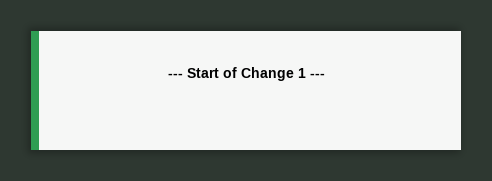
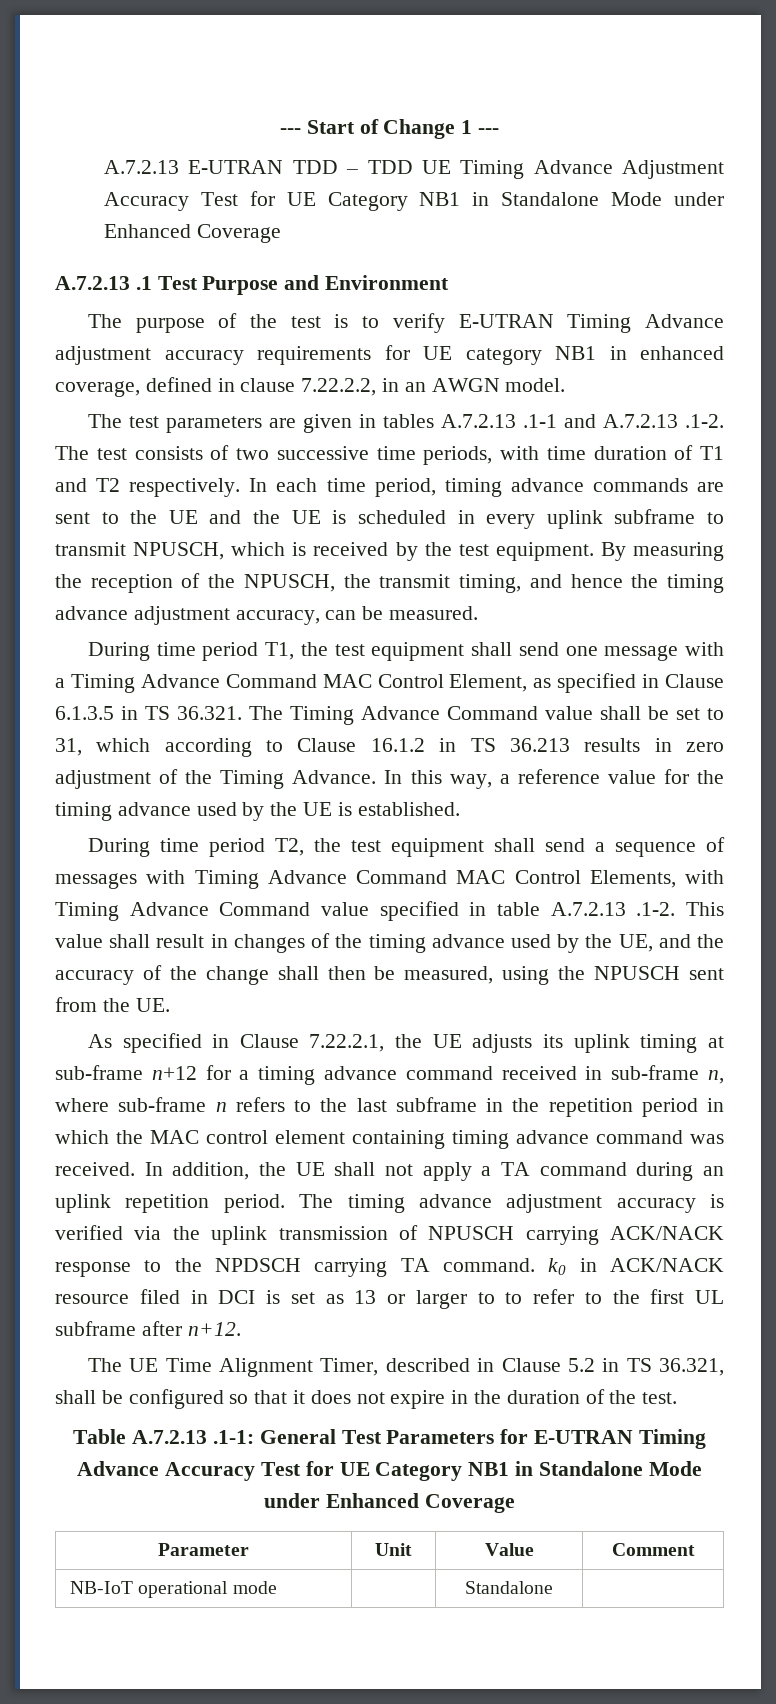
(325, 75) none -> [104,160,724,179] [104,191,724,211] [104,224,281,243] [55,275,450,295] [87,313,724,333] [55,345,724,365] [55,377,566,397] [87,414,724,433] [55,445,724,465] [55,478,725,497] [55,509,725,529] [55,542,725,561] [55,573,725,593] [55,606,479,625] [87,642,724,661] [55,673,724,693] [55,706,724,725] [55,738,725,757] [55,769,725,789] [55,802,460,821] [87,837,726,857] [55,870,724,889] [55,901,724,921] [55,933,724,953] [55,965,724,985] [55,997,170,1012] [87,1033,724,1053] [55,1065,724,1085] [55,1097,724,1117] [55,1130,724,1149] [55,1162,724,1181] [55,1194,724,1213] [55,1225,724,1245] [55,1258,724,1277] [55,1289,724,1309] [55,1321,241,1336] [87,1358,725,1377] [55,1389,678,1409] [73,1429,706,1449] [77,1461,702,1481] [264,1493,515,1513] [158,1543,249,1556] [375,1543,412,1556] [484,1543,534,1556] [611,1543,695,1556] [70,1581,277,1598] [465,1581,553,1594] // A.7.2.13 E-UTRAN TDD – TDD UE Timing Advance Adjustment Accuracy Test for UE Category NB1 in Standalone Mode under Enhanced Coverage // A.7.2.13 .1 Test Purpose and Environment // The purpose of the test is to verify E-UTRAN Timing Advance adjustment accuracy requirements for UE category NB1 in enhanced coverage, defined in clause 7.22.2.2, in an AWGN model. // The test parameters are given in tables A.7.2.13 .1-1 and A.7.2.13 .1-2. The test consists of two successive time periods, with time duration of T1 and T2 respectively. In each time period, timing advance commands are sent to the UE and the UE is scheduled in every uplink subframe to transmit NPUSCH, which is received by the test equipment. By measuring the reception of the NPUSCH, the transmit timing, and hence the timing advance adjustment accuracy, can be measured. // During time period T1, the test equipment shall send one message with a Timing Advance Command MAC Control Element, as specified in Clause 6.1.3.5 in TS 36.321. The Timing Advance Command value shall be set to 31, which according to Clause 16.1.2 in TS 36.213 results in zero adjustment of the Timing Advance. In this way, a reference value for the timing advance used by the UE is established. // During time period T2, the test equipment shall send a sequence of messages with Timing Advance Command MAC Control Elements, with Timing Advance Command value specified in table A.7.2.13 .1-2. This value shall result in changes of the timing advance used by the UE, and the accuracy of the change shall then be measured, using the NPUSCH sent from the UE. // As specified in Clause 7.22.2.1, the UE adjusts its uplink timing at sub-frame n+12 for a timing advance command received in sub-frame n, where sub-frame n refers to the last subframe in the repetition period in which the MAC control element containing timing advance command was received. In addition, the UE shall not apply a TA command during an uplink repetition period. The timing advance adjustment accuracy is verified via the uplink transmission of NPUSCH carrying ACK/NACK response to the NPDSCH carrying TA command. k0 in ACK/NACK resource filed in DCI is set as 13 or larger to to refer to the first UL subframe after n+12. // The UE Time Alignment Timer, described in Clause 5.2 in TS 36.321, shall be configured so that it does not expire in the duration of the test. // Table A.7.2.13 .1-1: General Test Parameters for E-UTRAN Timing Advance Accuracy Test for UE Category NB1 in Standalone Mode under Enhanced Coverage // Parameter | Unit | Value | Comment // NB-IoT operational mode | | Standalone |

